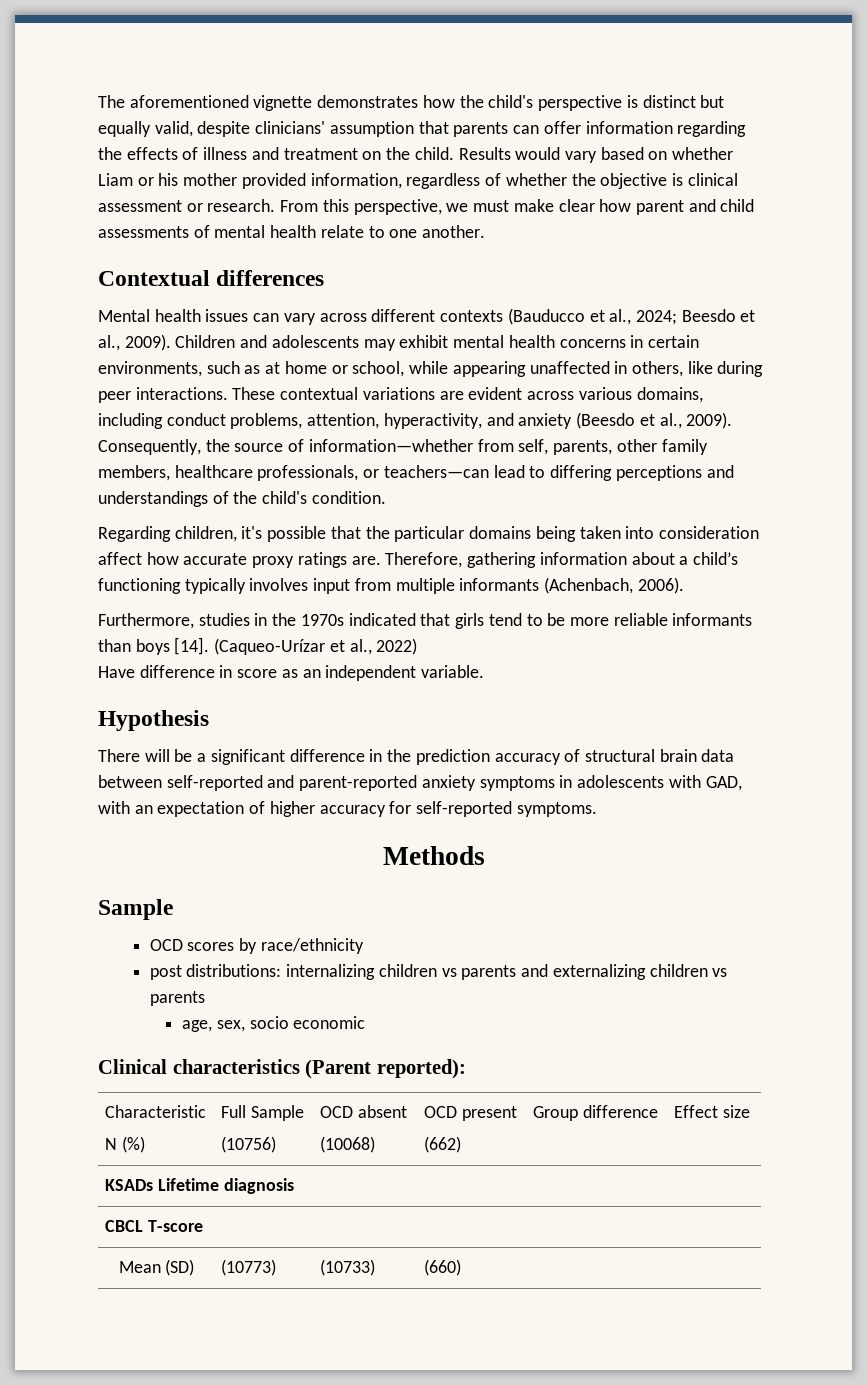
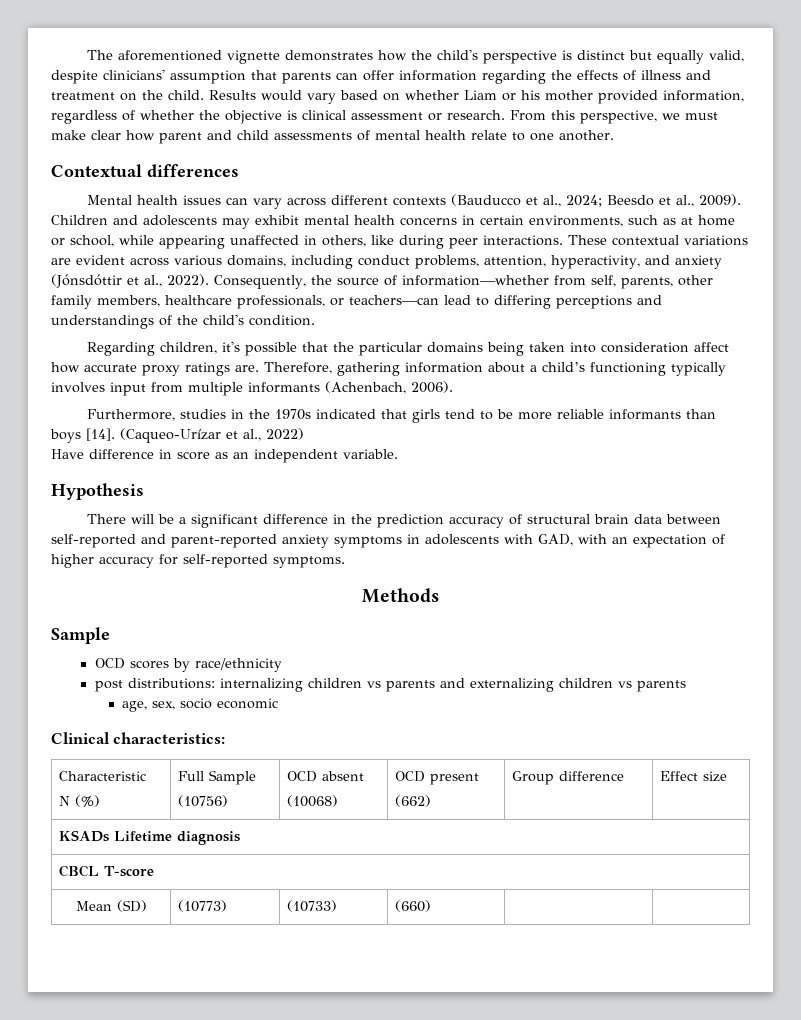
[576,412,733,429] (Beesdo et al., 2009). -> [51,274,209,288] (Jónsdóttir et al., 2022).
[172,1059,466,1079] characteristics (Parent reported): -> [113,732,226,744] characteristics:

